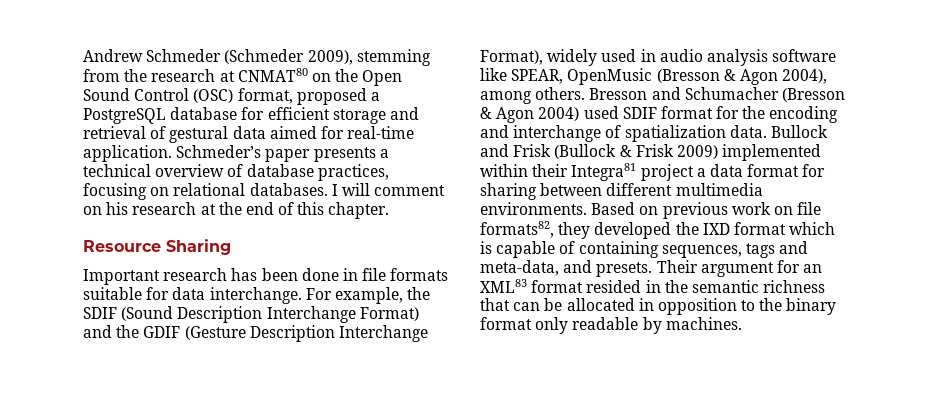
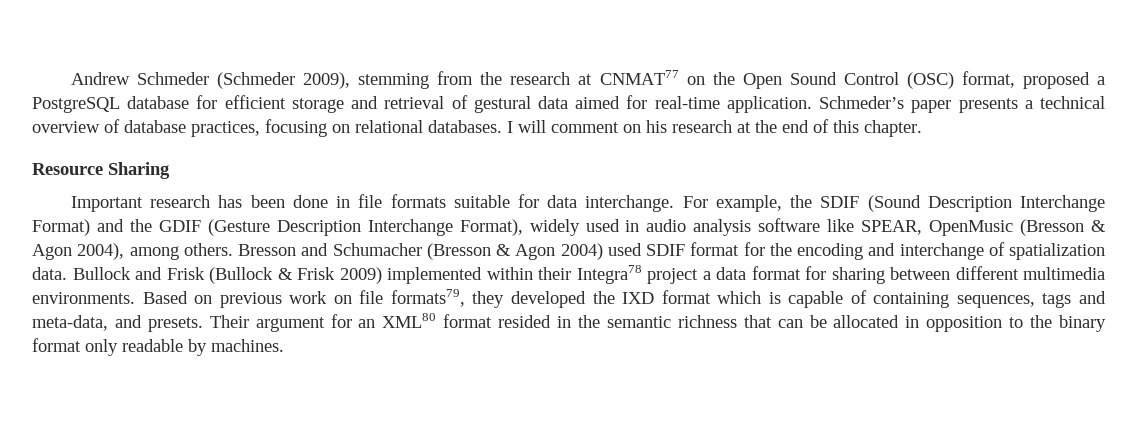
[237,68,308,82] CNMAT80 -> [599,70,679,85] CNMAT77
[571,163,637,181] Integra81 -> [576,265,642,284] Integra78
[480,221,554,238] formats82, -> [390,289,465,307] formats79,
[480,279,527,293] XML83 -> [382,313,437,328] XML80

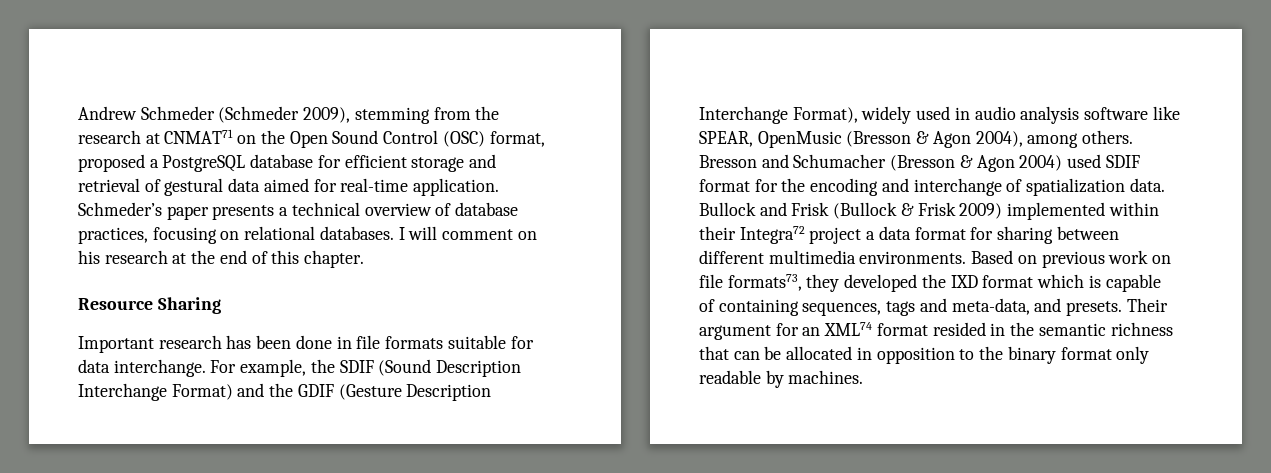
[599,70,679,85] CNMAT77 -> [164,129,234,144] CNMAT71
[576,265,642,284] Integra78 -> [739,226,805,244] Integra72
[390,289,465,307] formats79, -> [727,274,802,291] formats73,
[382,313,437,328] XML80 -> [824,322,873,336] XML74

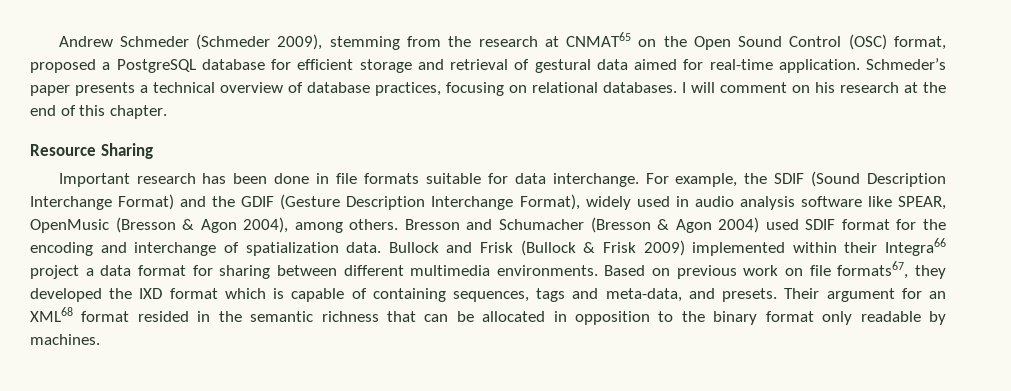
[164,129,234,144] CNMAT71 -> [566,32,632,47] CNMAT65
[739,226,805,244] Integra72 -> [885,238,946,256] Integra66
[727,274,802,291] formats73, -> [837,261,909,279] formats67,
[824,322,873,336] XML74 -> [30,307,73,322] XML68

